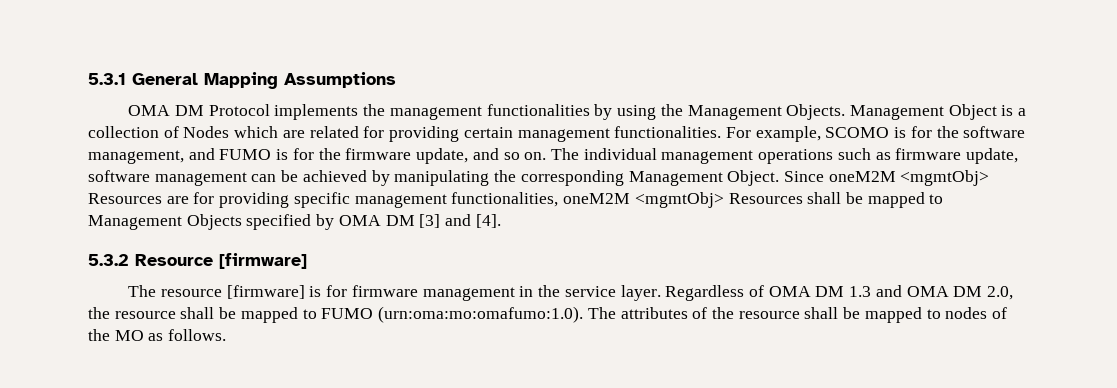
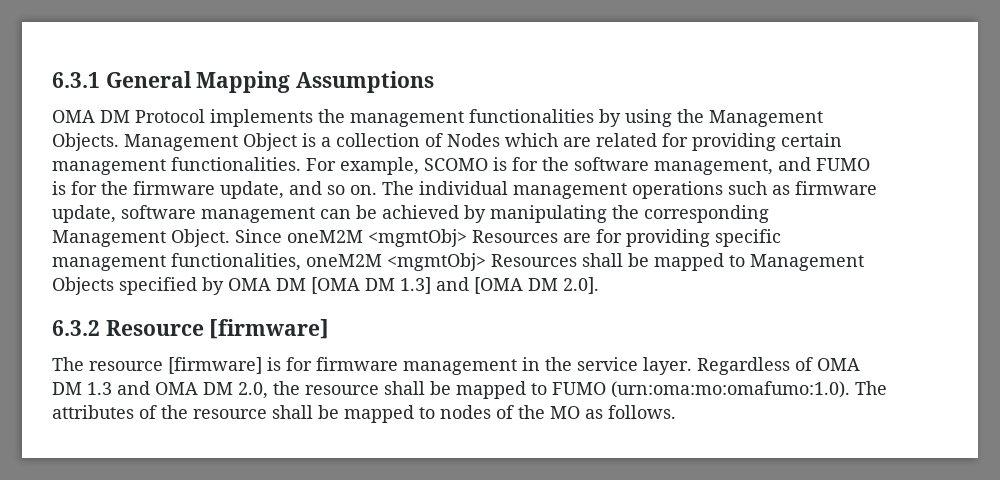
[88,73,126,85] 5.3.1 -> [52,72,100,88] 6.3.1
[419,214,501,228] [88,254,129,266] [3] and [4]. // 5.3.2 -> [311,277,599,294] [52,320,100,336] [OMA DM 1.3] and [OMA DM 2.0]. // 6.3.2

